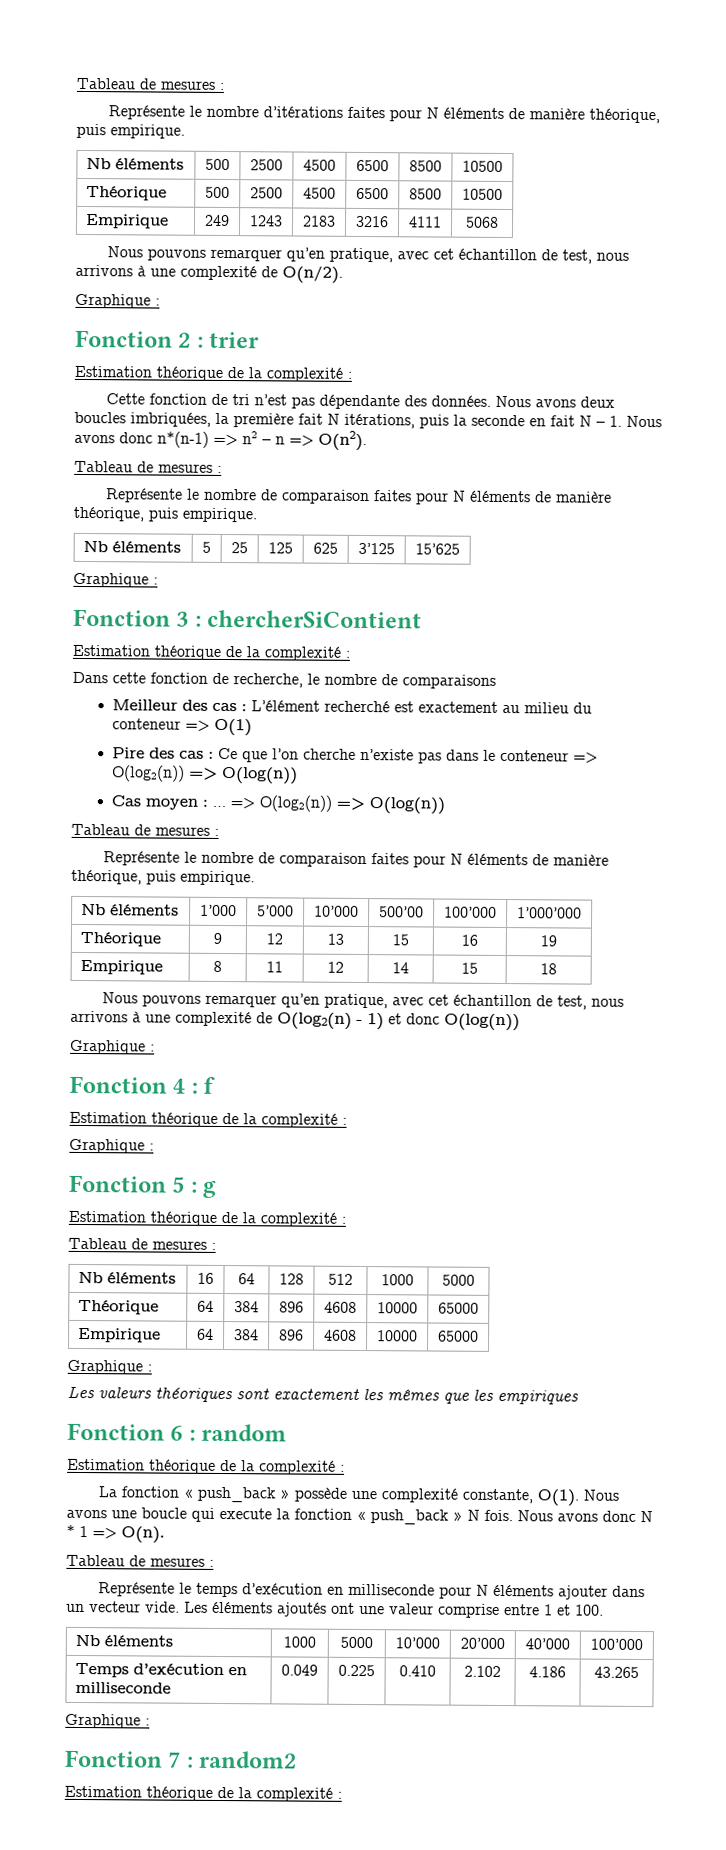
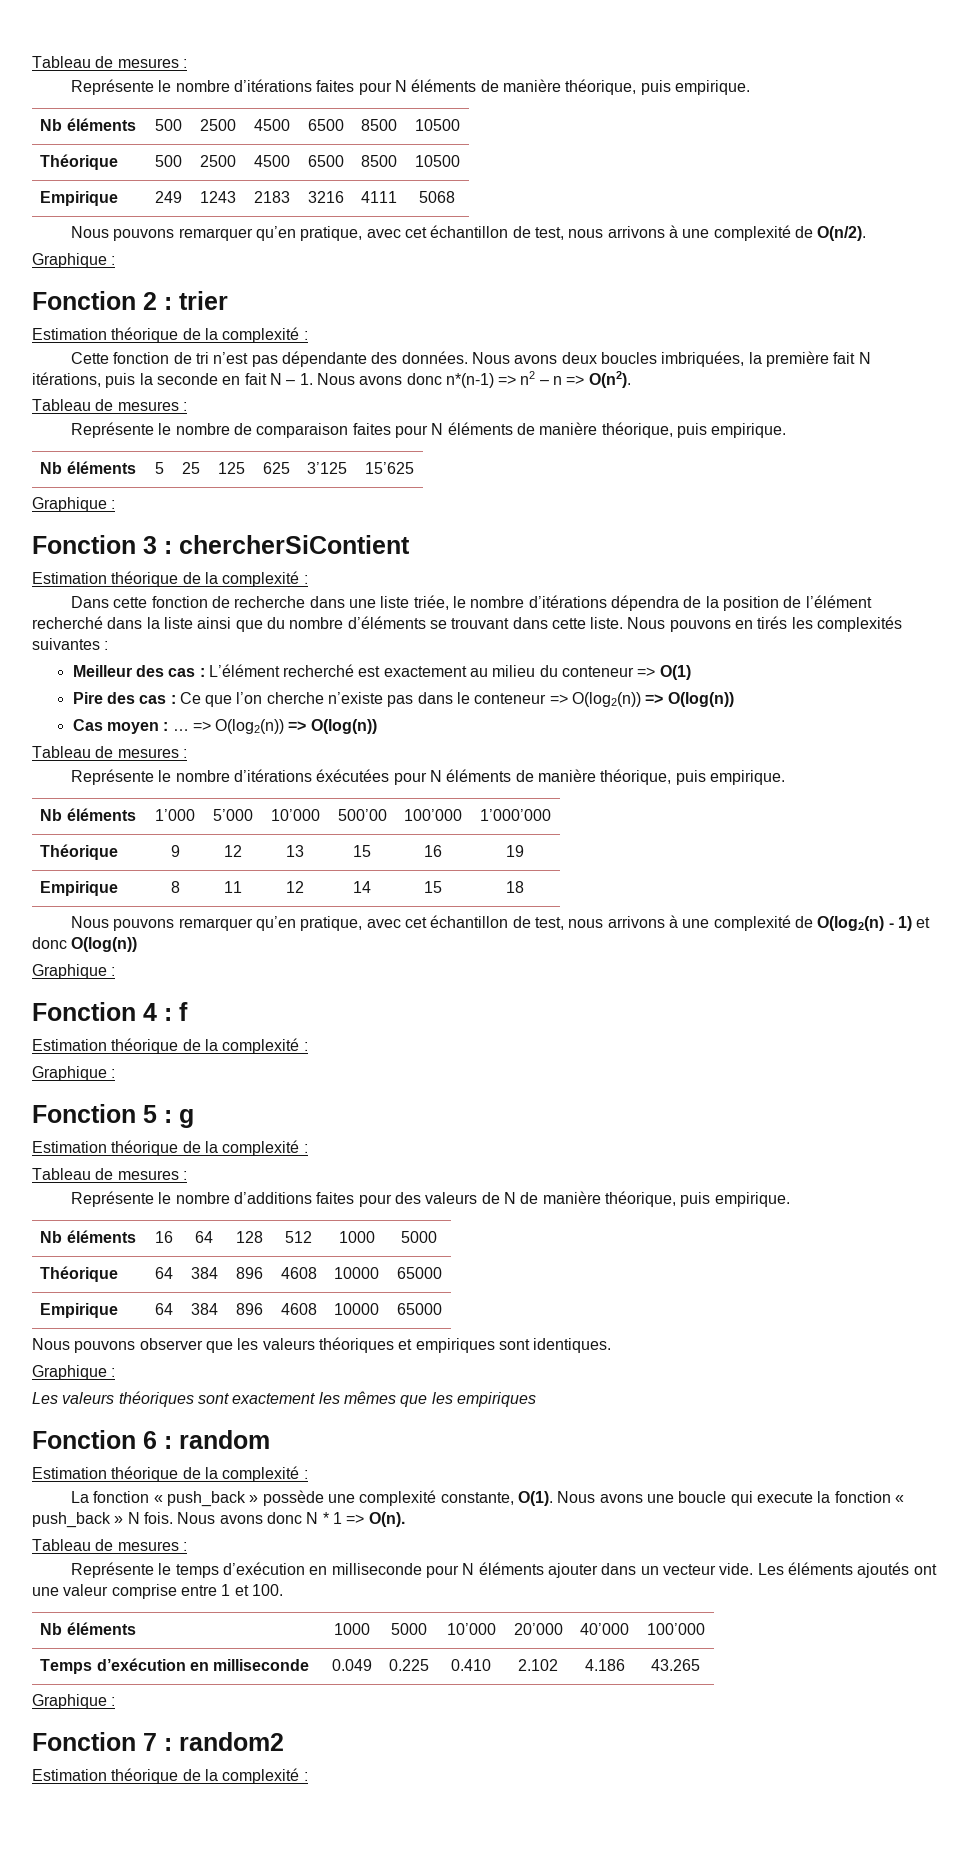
[233,673,496,689] recherche, le nombre de comparaisons -> [234,595,872,611] [32,616,903,632] [32,638,109,650] recherche dans une liste triée, le nombre d’itérations dépendra de la position de l’élément recherché dans la liste ainsi que du nombre d’éléments se trouvant dans cette liste. Nous pouvons en tirés les complexités suivantes :
[258,852,410,868] de comparaison faites -> [234,769,390,782] d’itérations éxécutées
(216, 1246) none -> [71,1191,790,1207] // Représente le nombre d’additions faites pour des valeurs de N de manière théorique, puis empirique.
(479, 1336) none -> [32,1337,612,1353] // Nous pouvons observer que les valeurs théoriques et empiriques sont identiques.

